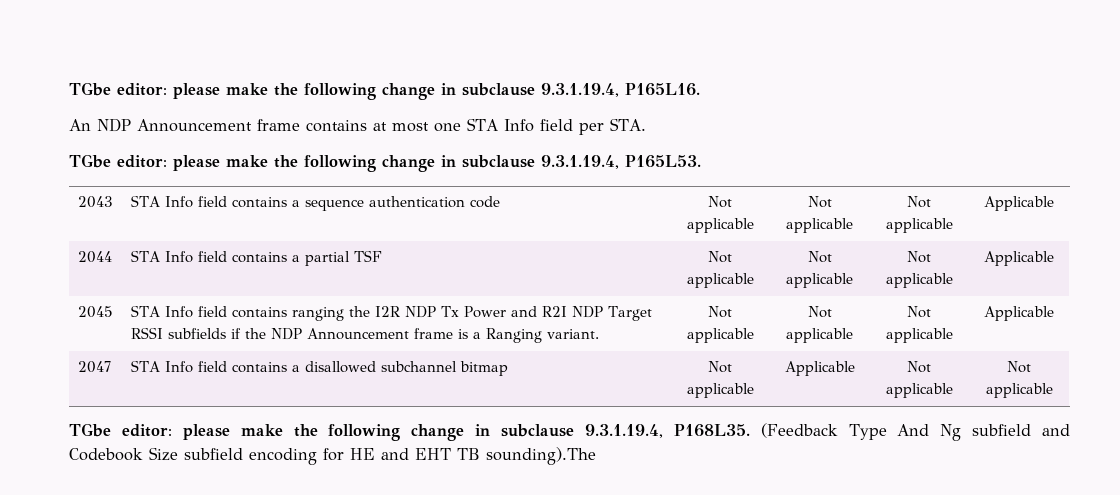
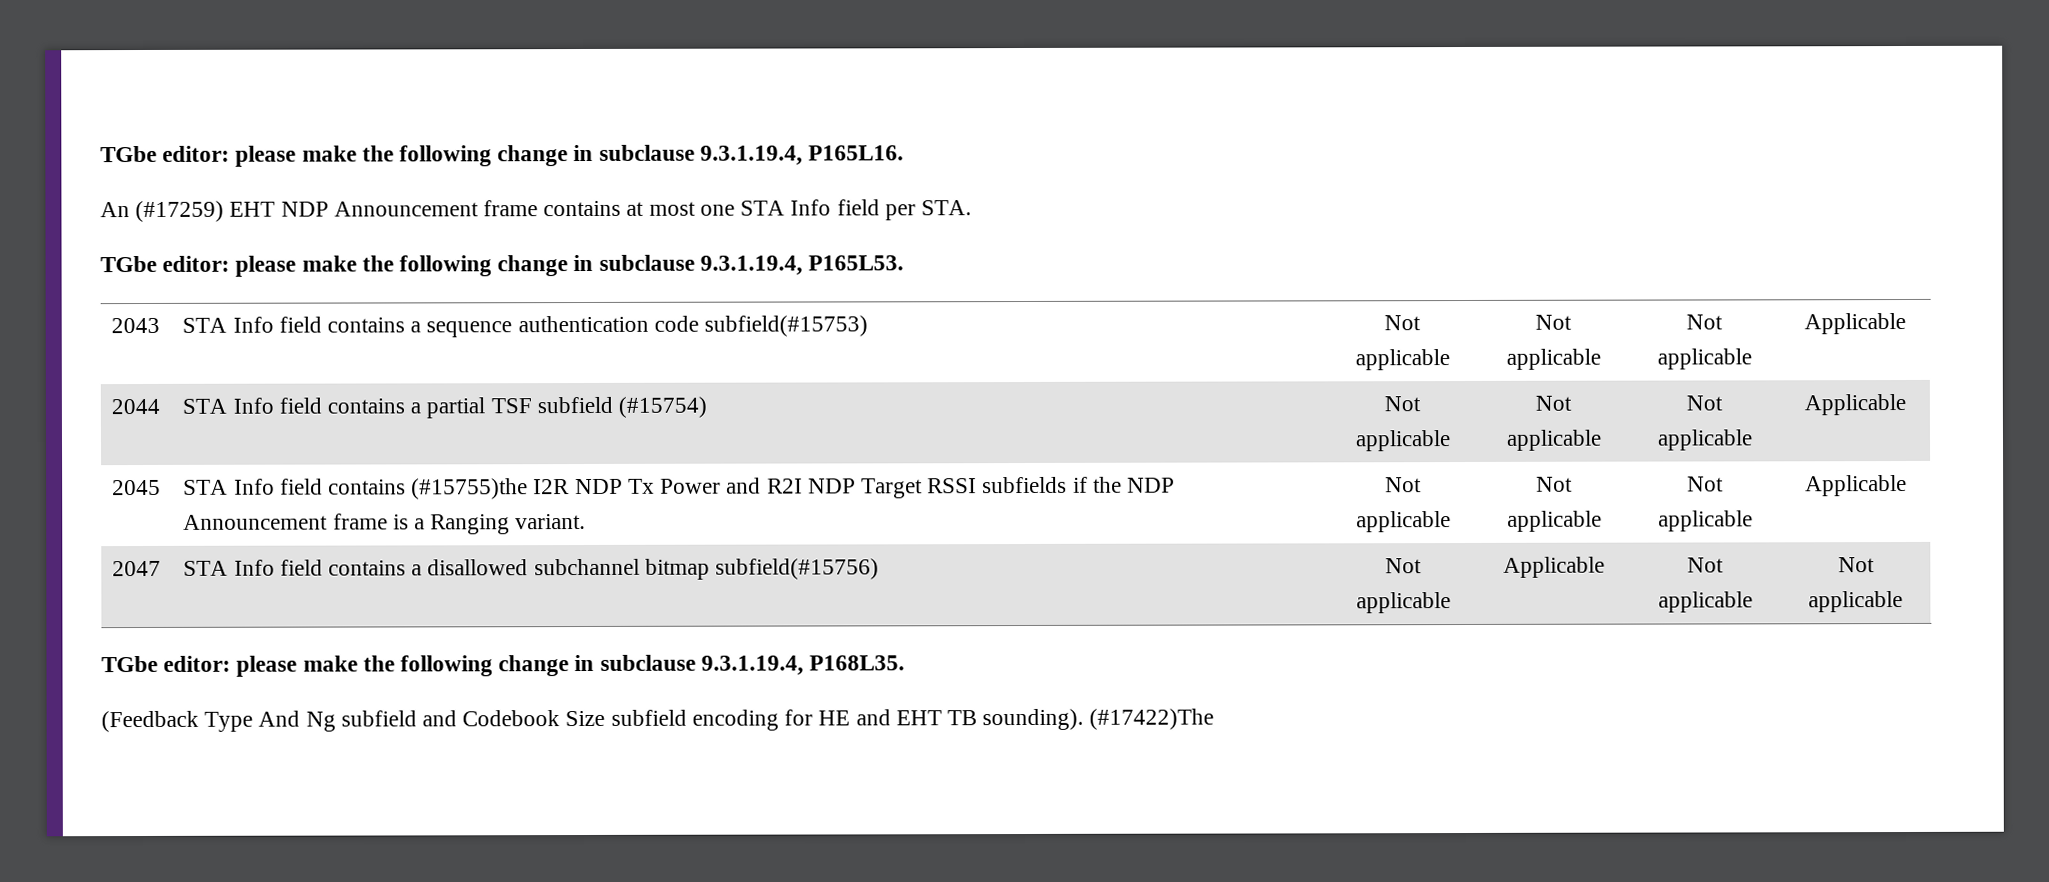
(91, 125) none -> [135,200,276,223] (#17259) EHT
(500, 202) none -> [704,315,869,337] subfield(#15753)
(382, 256) none -> [536,396,708,418] subfield (#15754)
[291,306,370,321] ranging the -> [411,478,529,500] (#15755)the
(508, 368) none -> [715,558,880,580] subfield(#15756)
(750, 430) none -> (906, 663) //
[486,447,596,465] sounding).The -> [982,708,1215,731] sounding). (#17422)The

